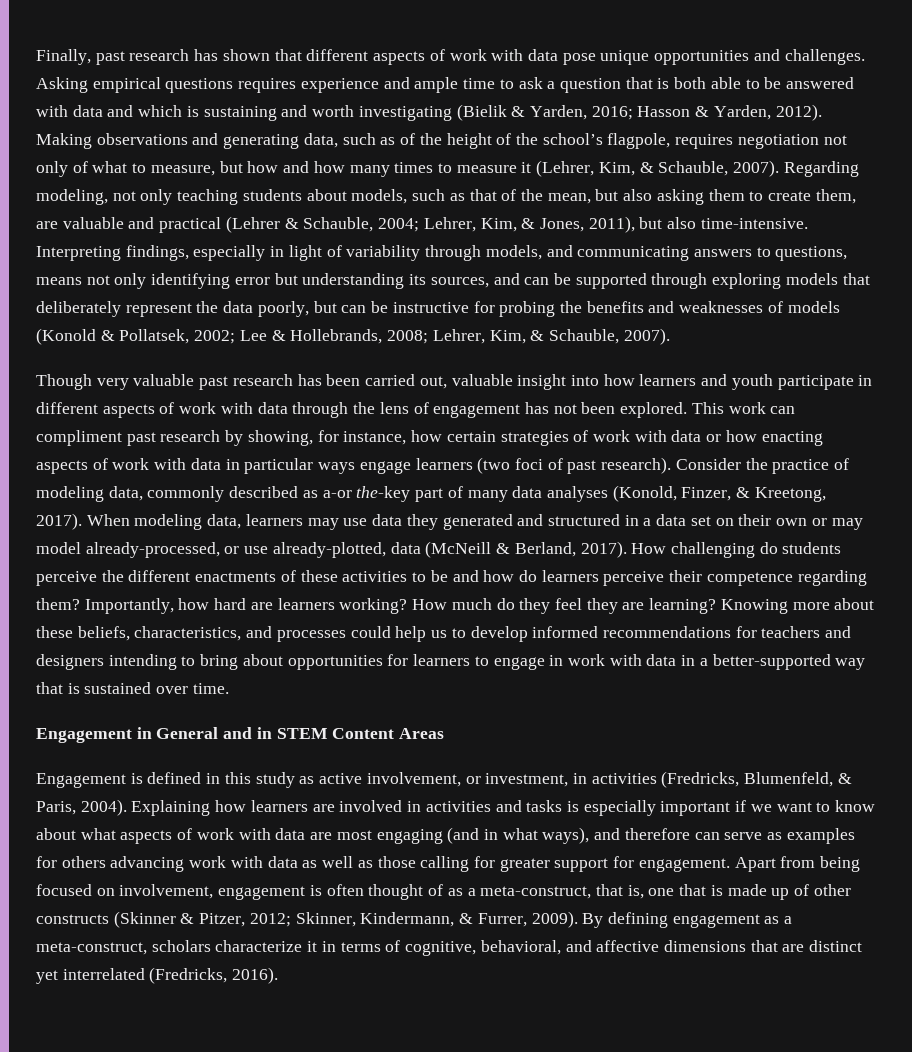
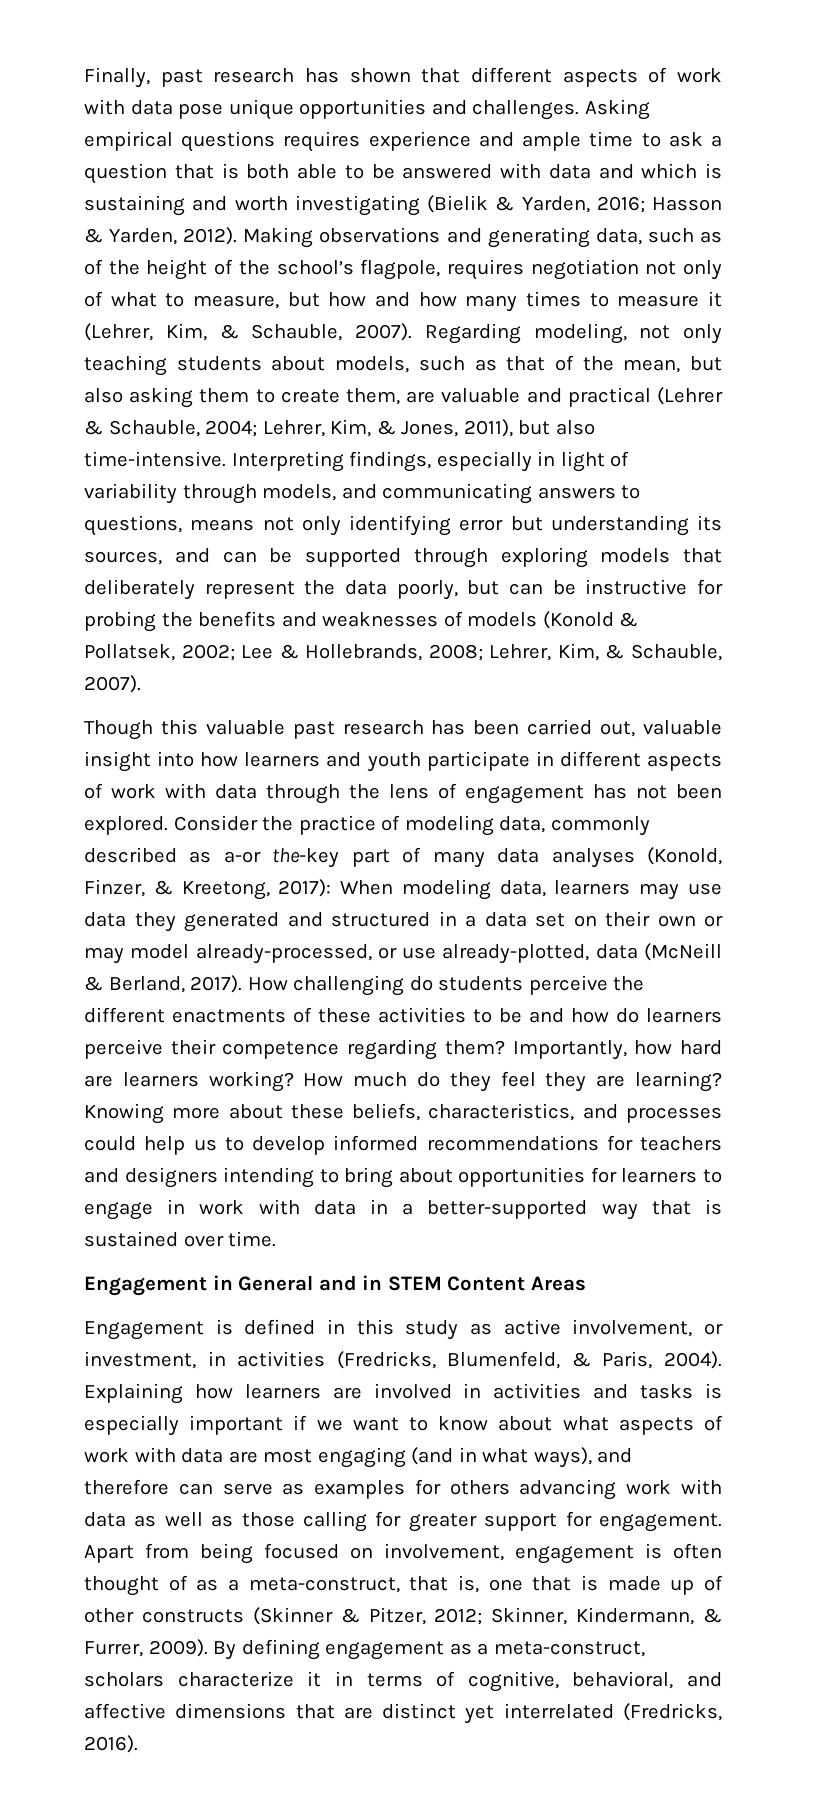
[96,378,129,390] very -> [160,719,198,735] this
[691,402,796,414] [36,430,823,446] [36,457,672,474] This work can compliment past research by showing, for instance, how certain strategies of work with data or how enacting aspects of work with data in particular ways engage learners (two foci of past research). -> (168, 825) none
[36,513,82,530] 2017). -> [278,879,332,897] 2017):

